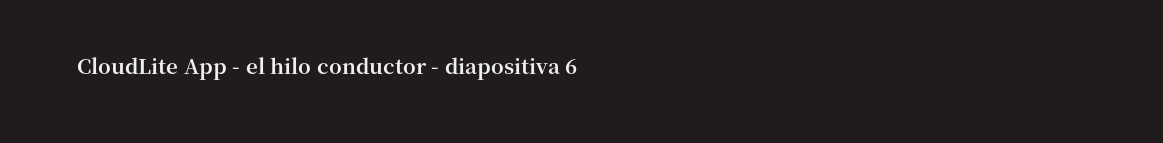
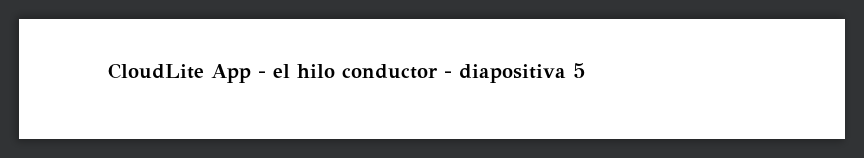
[565,59,578,74] 6 -> [573,63,585,78] 5

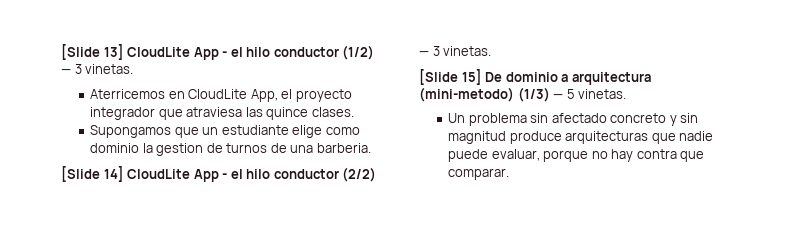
[108,63,585,83] CloudLite App - el hilo conductor - diapositiva 5 -> [61,44,375,60] [61,64,134,74] [90,89,352,102] [90,107,354,120] [90,125,360,138] [90,143,371,156] [61,166,377,182] [419,46,492,56] [419,69,651,85] [419,87,627,102] [448,113,699,126] [448,131,714,144] [448,149,705,162] [448,168,510,180] [Slide 13] CloudLite App - el hilo conductor (1/2) — 3 vinetas. // Aterricemos en CloudLite App, el proyecto integrador que atraviesa las quince clases. // Supongamos que un estudiante elige como dominio la gestion de turnos de una barberia. // [Slide 14] CloudLite App - el hilo conductor (2/2) — 3 vinetas. // [Slide 15] De dominio a arquitectura (mini-metodo) (1/3) — 5 vinetas. // Un problema sin afectado concreto y sin magnitud produce arquitecturas que nadie puede evaluar, porque no hay contra que comparar.

